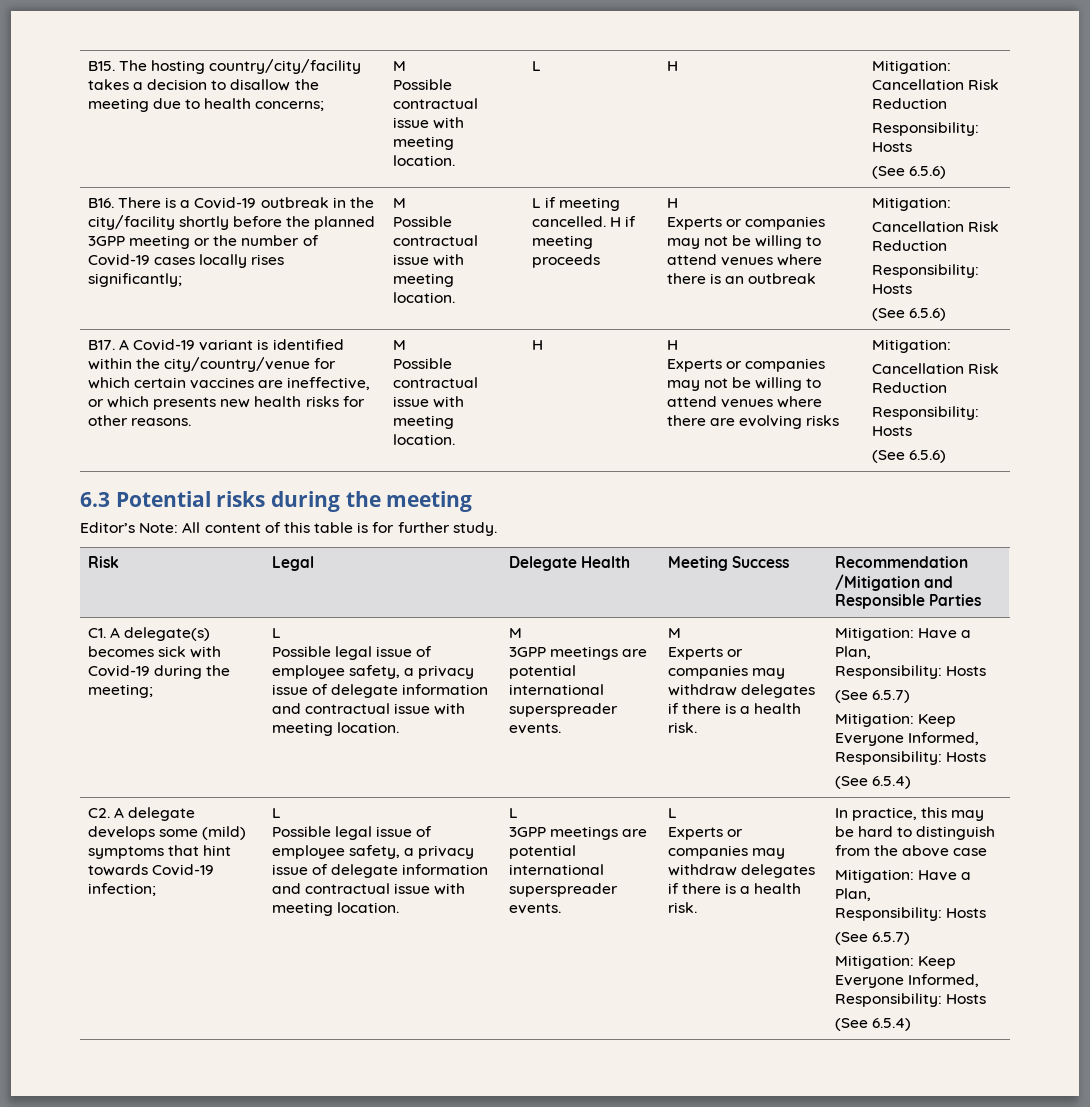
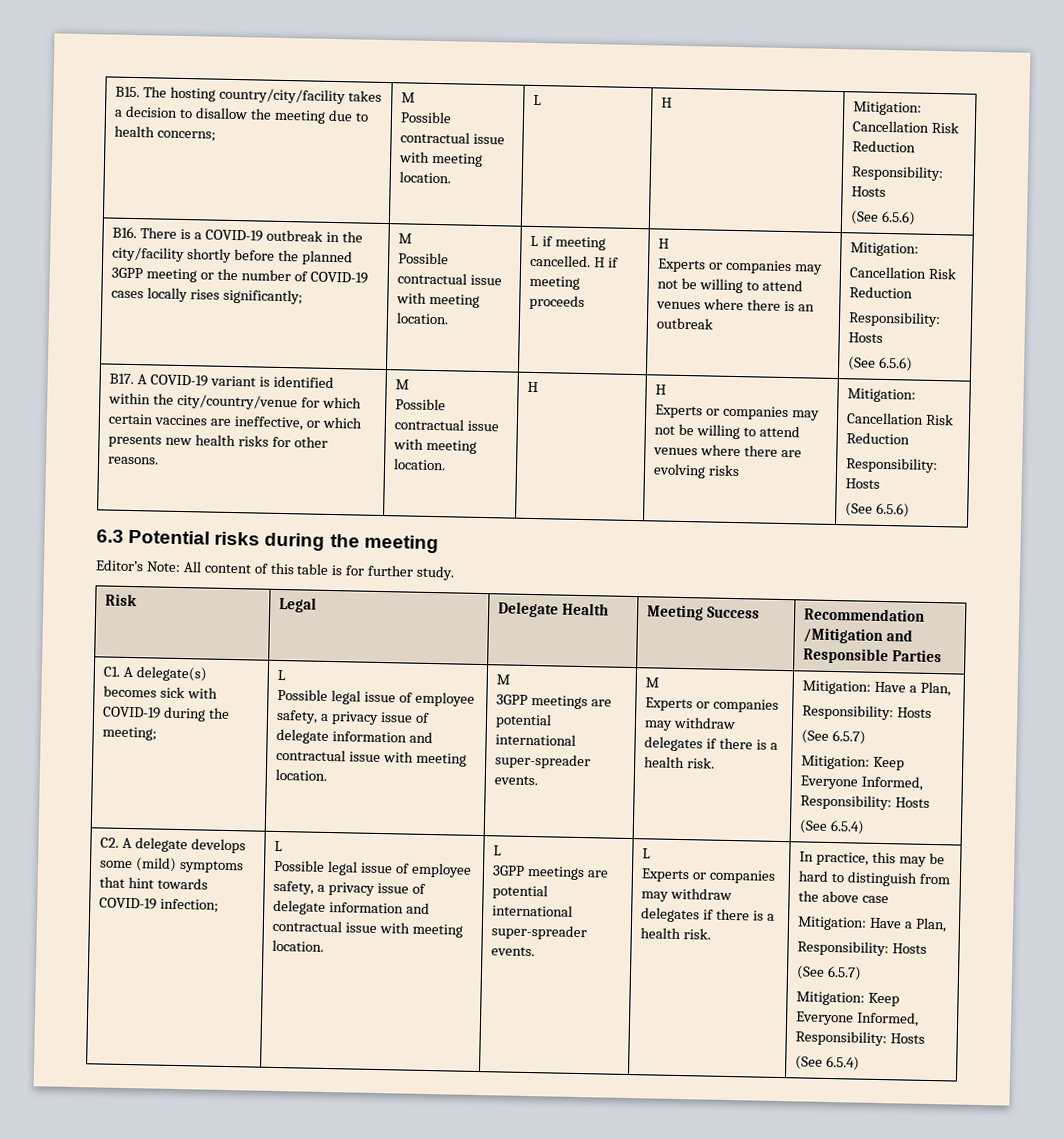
[194,197,257,209] Covid-19 -> [204,229,263,242] COVID-19
[87,254,150,266] Covid-19 -> [309,271,368,284] COVID-19
[132,339,195,351] Covid-19 -> [150,374,209,387] COVID-19
[87,665,150,677] Covid-19 -> [102,706,162,719] COVID-19
[508,703,618,717] superspreader -> [495,753,592,770] super-spreader
[151,864,214,876] Covid-19 -> [99,897,158,910] COVID-19
[508,883,618,897] superspreader -> [491,924,588,941] super-spreader

